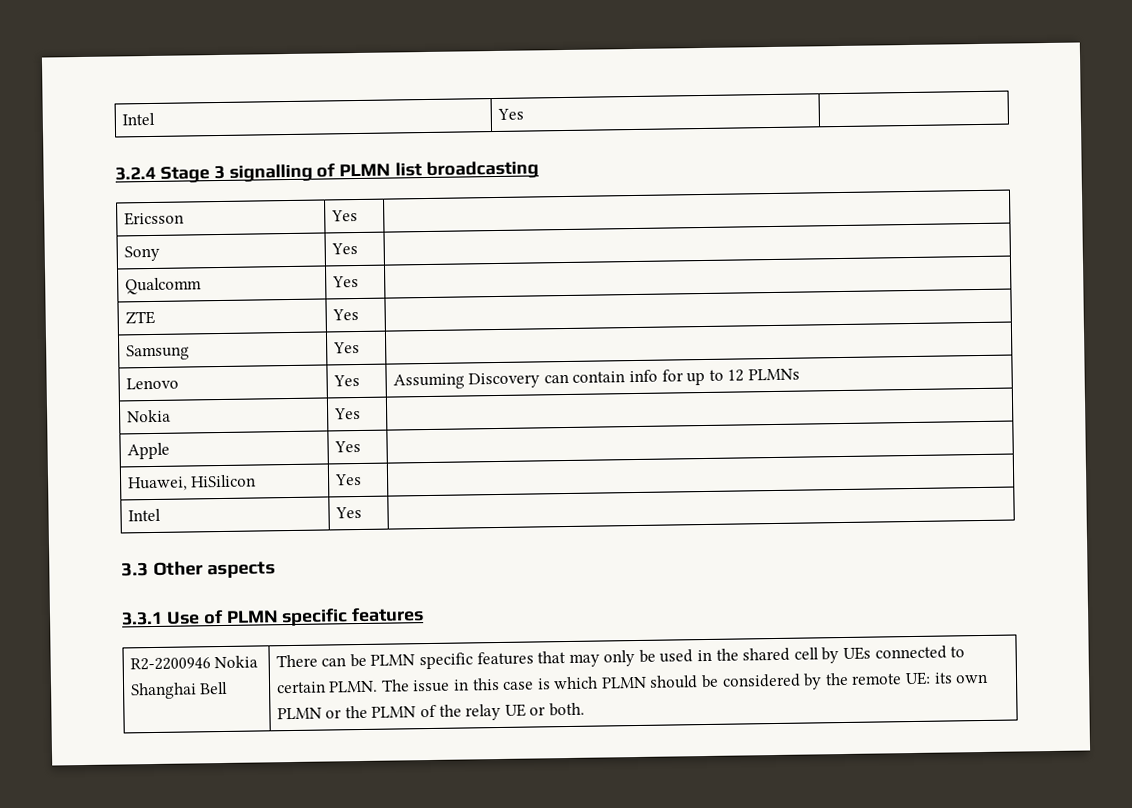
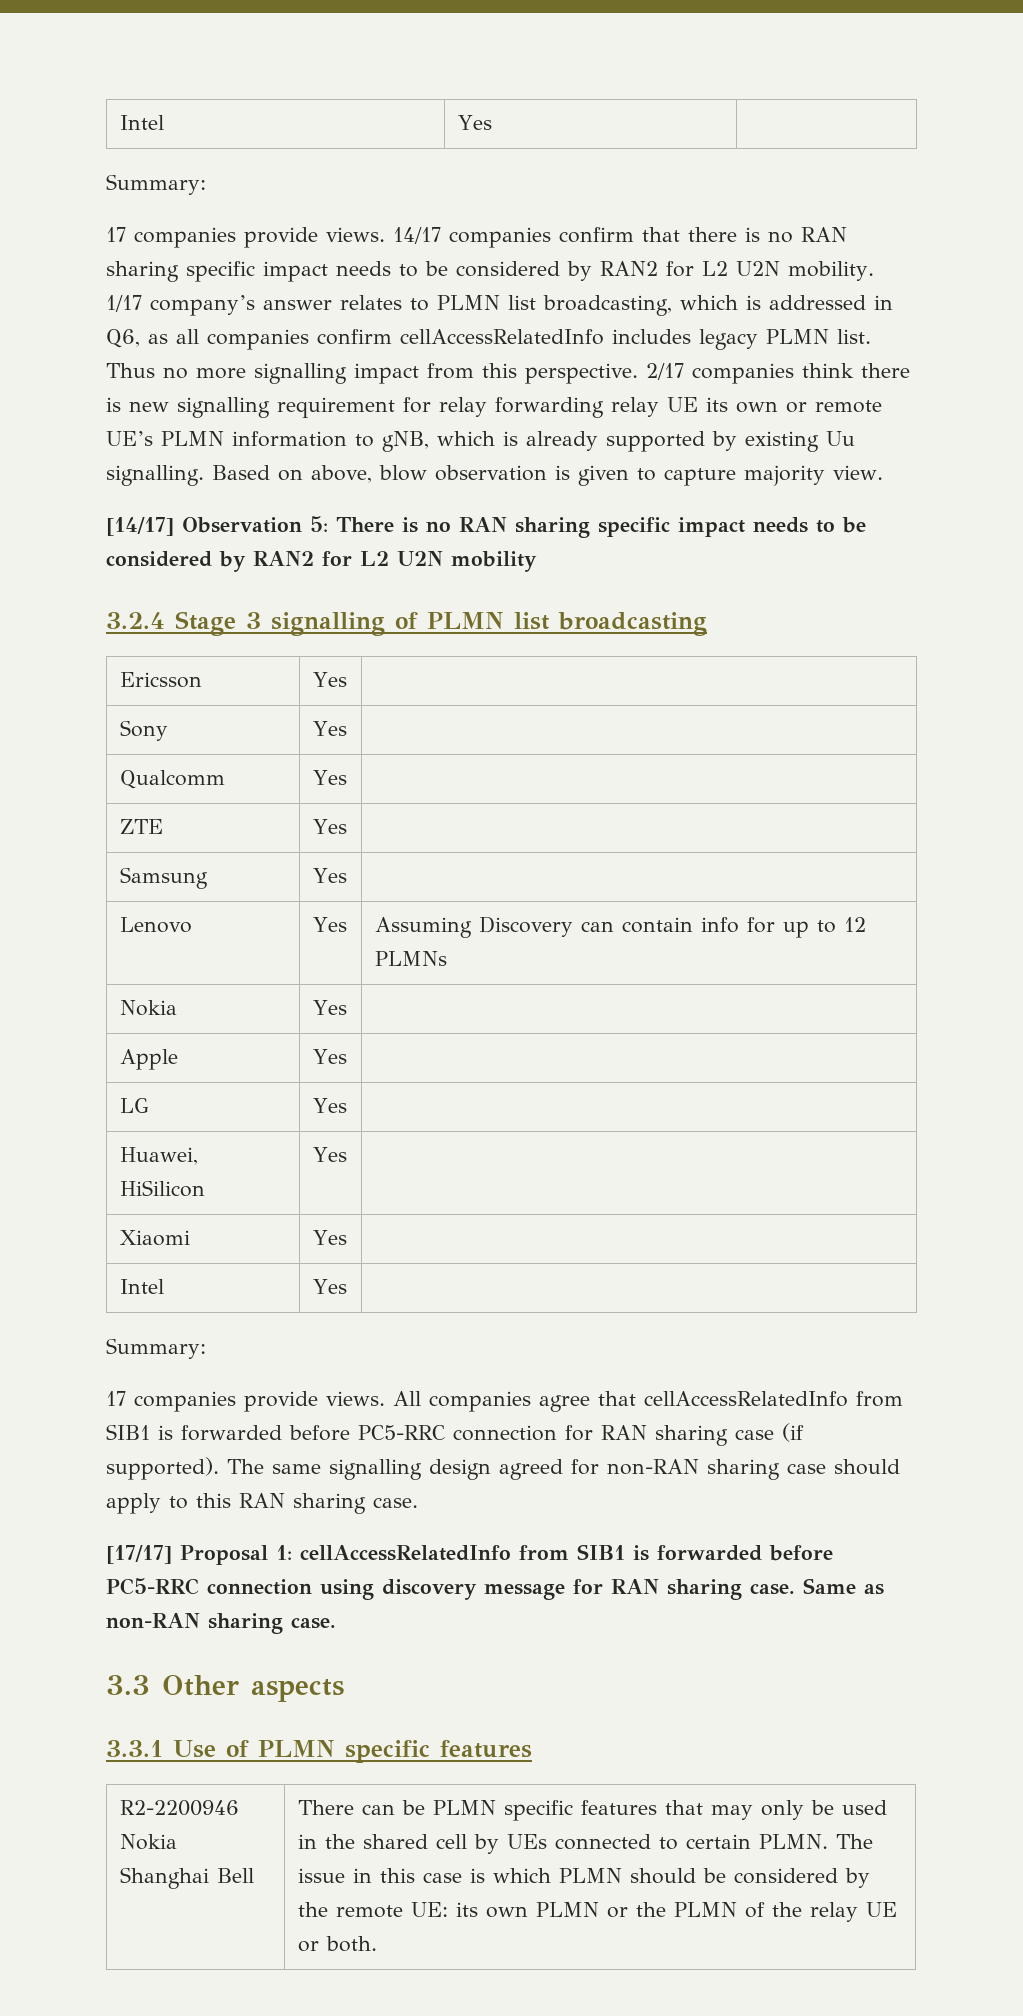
[121,112,155,126] [496,108,524,120] Intel | Yes | -> [119,115,164,130] [457,115,492,130] [106,174,206,195] [106,227,847,248] [106,261,874,282] [106,295,893,316] [106,329,871,350] [106,363,910,384] [106,397,882,418] [106,431,855,452] [106,465,883,486] [106,516,866,538] [106,551,537,572] Intel | Yes | // Summary: // 17 companies provide views. 14/17 companies confirm that there is no RAN sharing specific impact needs to be considered by RAN2 for L2 U2N mobility. 1/17 company’s answer relates to PLMN list broadcasting, which is addressed in Q6, as all companies confirm cellAccessRelatedInfo includes legacy PLMN list. Thus no more signalling impact from this perspective. 2/17 companies think there is new signalling requirement for relay forwarding relay UE its own or remote UE’s PLMN information to gNB, which is already supported by existing Uu signalling. Based on above, blow observation is given to capture majority view. // [14/17] Observation 5: There is no RAN sharing specific impact needs to be considered by RAN2 for L2 U2N mobility
(361, 446) none -> [119,1098,149,1113] [312,1098,347,1113] // LG | Yes |
[127,508,161,522] [334,506,362,519] // Intel | Yes | -> [119,1230,190,1246] [312,1230,347,1245] [119,1279,164,1294] [312,1279,347,1294] [106,1338,206,1359] [106,1391,903,1412] [106,1423,804,1446] [106,1457,900,1480] [106,1493,418,1514] [106,1544,833,1565] [106,1578,884,1600] [106,1613,336,1634] // Xiaomi | Yes | // Intel | Yes | // Summary: // 17 companies provide views. All companies agree that cellAccessRelatedInfo from SIB1 is forwarded before PC5-RRC connection for RAN sharing case (if supported). The same signalling design agreed for non-RAN sharing case should apply to this RAN sharing case. // [17/17] Proposal 1: cellAccessRelatedInfo from SIB1 is forwarded before PC5-RRC connection using discovery message for RAN sharing case. Same as non-RAN sharing case.

